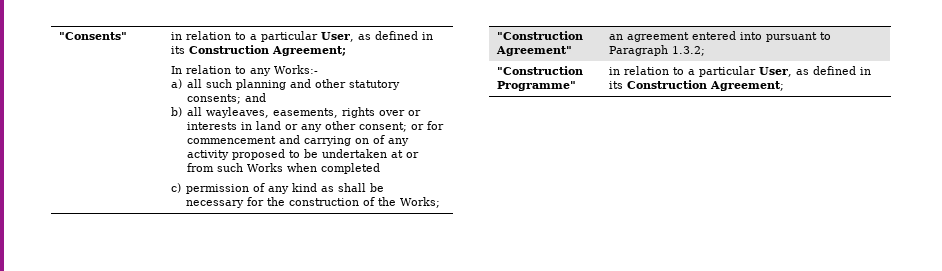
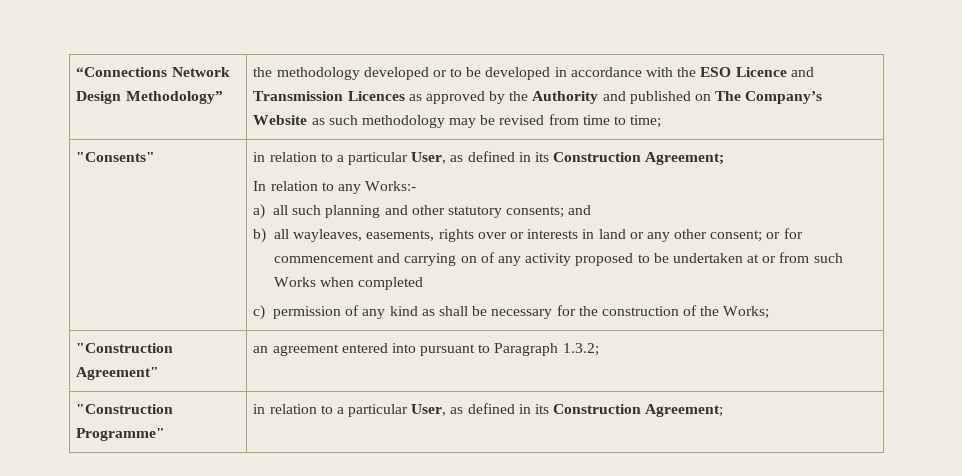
(58, 36) none -> [76,67,230,77] [76,91,223,104] [253,67,814,80] [253,91,823,104] [253,114,662,128] “Connections Network Design Methodology” | the methodology developed or to be developed in accordance with the ESO Licence and Transmission Licences as approved by the Authority and published on The Company’s Website as such methodology may be revised from time to time; //

